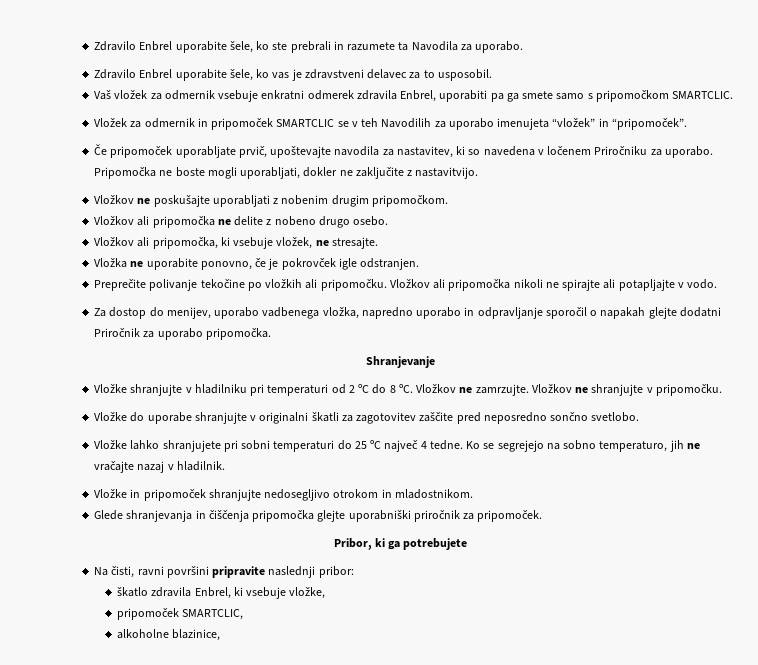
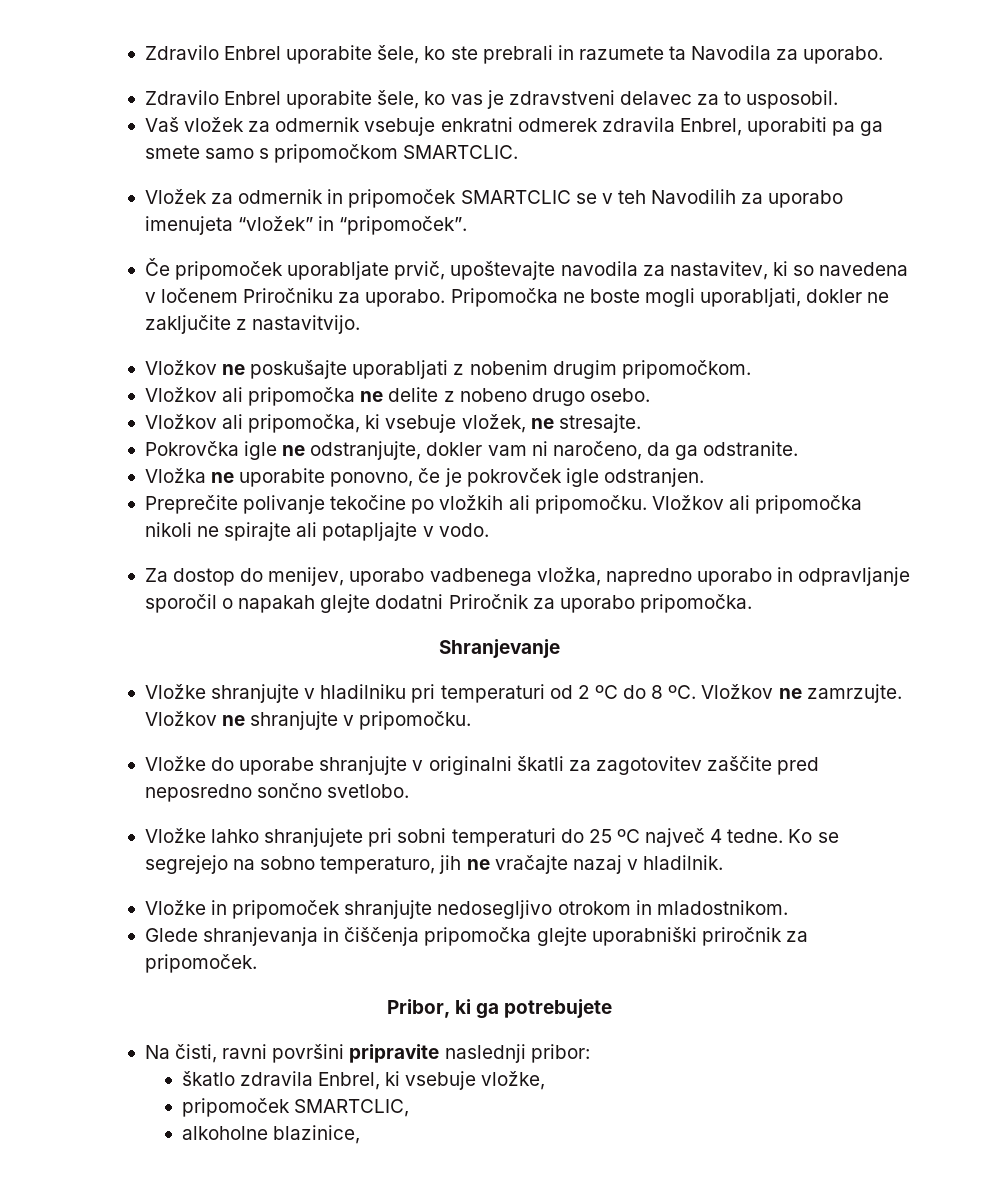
(378, 243) none -> [144,441,799,460] // Pokrovčka igle ne odstranjujte, dokler vam ni naročeno, da ga odstranite.

